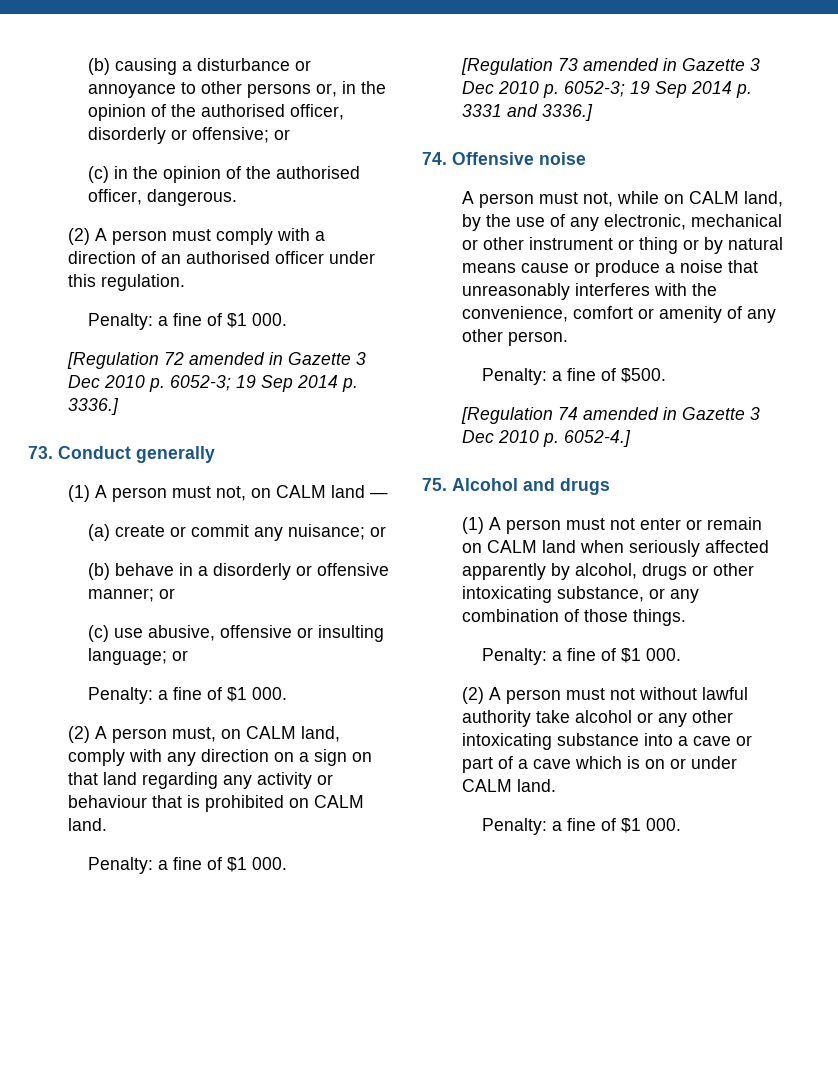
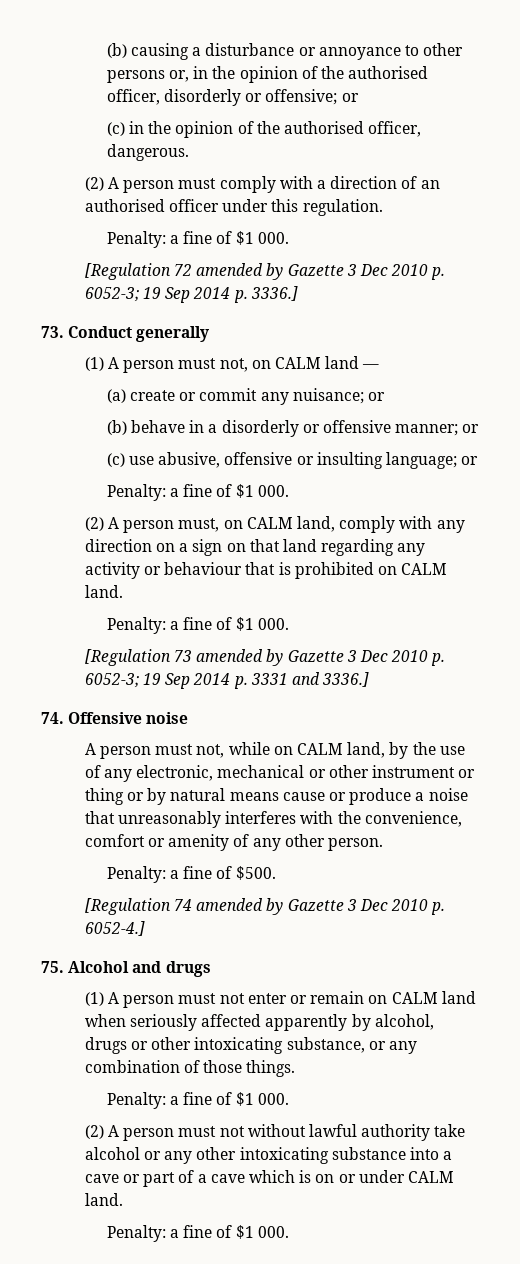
[269,352,284,365] in -> [266,263,284,280] by
[663,58,678,71] in -> [266,649,284,666] by
[663,407,678,420] in -> [266,898,284,915] by

